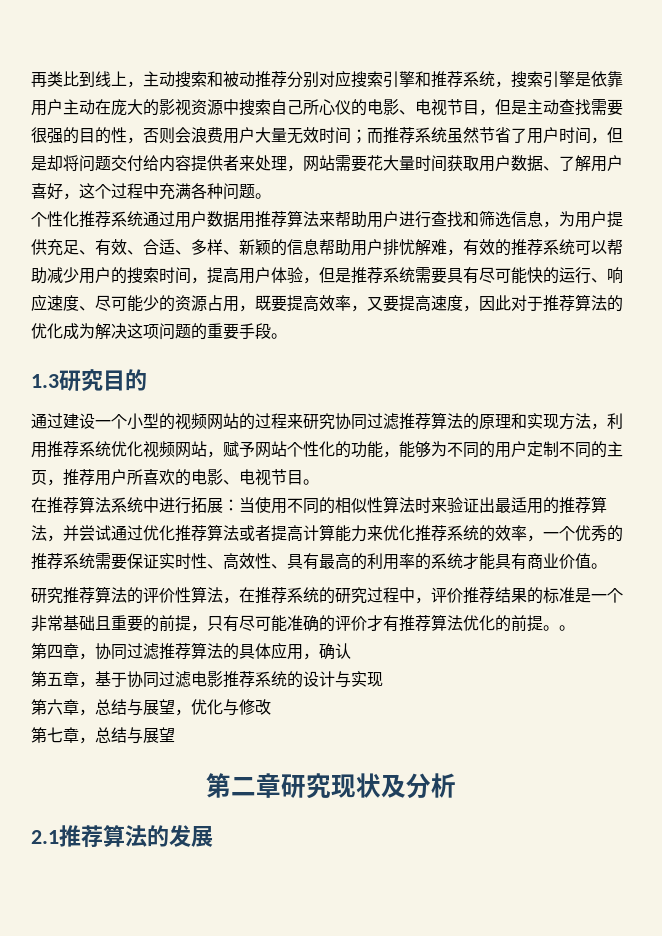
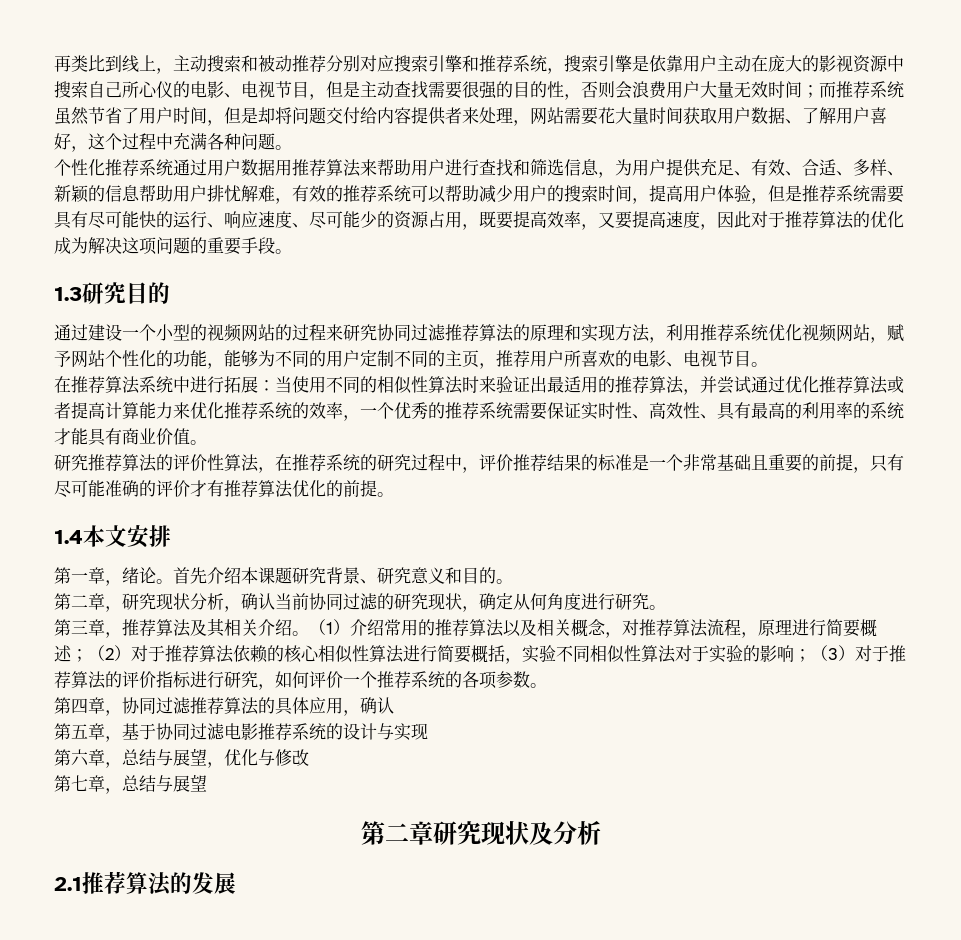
(559, 628) none -> [54,525,171,548] [54,567,513,586] [54,593,666,612] [54,618,877,638] [54,645,906,664] [54,671,530,690] // 1.4本文安排 // 第一章，绪论。首先介绍本课题研究背景、研究意义和目的。 // 第二章，研究现状分析，确认当前协同过滤的研究现状，确定从何角度进行研究。 // 第三章，推荐算法及其相关介绍。（1）介绍常用的推荐算法以及相关概念，对推荐算法流程，原理进行简要概述；（2）对于推荐算法依赖的核心相似性算法进行简要概括，实验不同相似性算法对于实验的影响；（3）对于推荐算法的评价指标进行研究，如何评价一个推荐系统的各项参数

